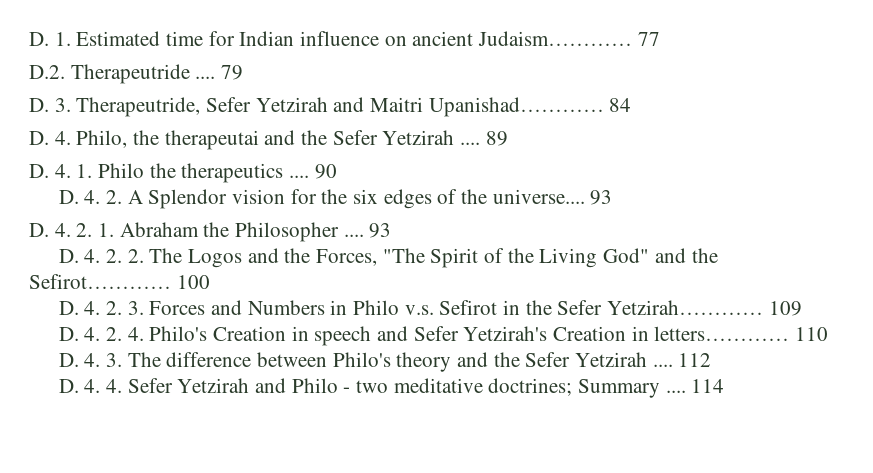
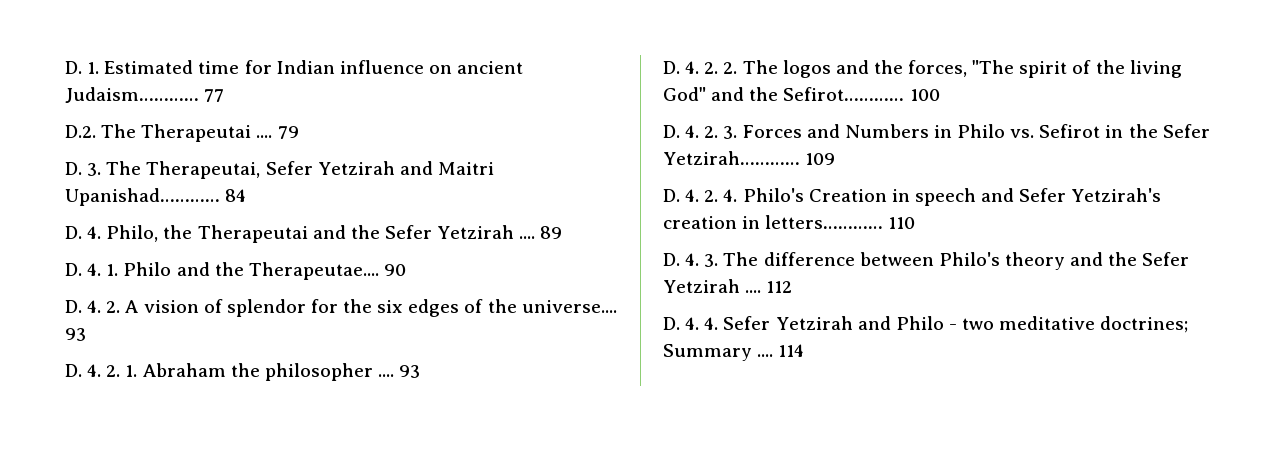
[70,64,190,84] Therapeutride -> [101,124,252,142] The Therapeutai
[76,97,201,117] Therapeutride, -> [106,161,261,179] The Therapeutai,
[164,130,259,150] therapeutai -> [197,225,308,243] Therapeutai
[149,163,310,183] the therapeutics .... -> [176,262,379,280] and the Therapeutae....
[148,189,286,209] Splendor vision -> [143,299,306,317] vision of splendor
[235,222,340,242] Philosopher -> [264,363,373,381] philosopher
[188,248,598,268] Logos and the Forces, "The Spirit of the Living -> [782,60,1182,78] logos and the forces, "The spirit of the living
[404,305,434,315] v.s. -> [1010,129,1035,138] vs.
[553,326,627,341] Creation -> [663,216,737,229] creation

